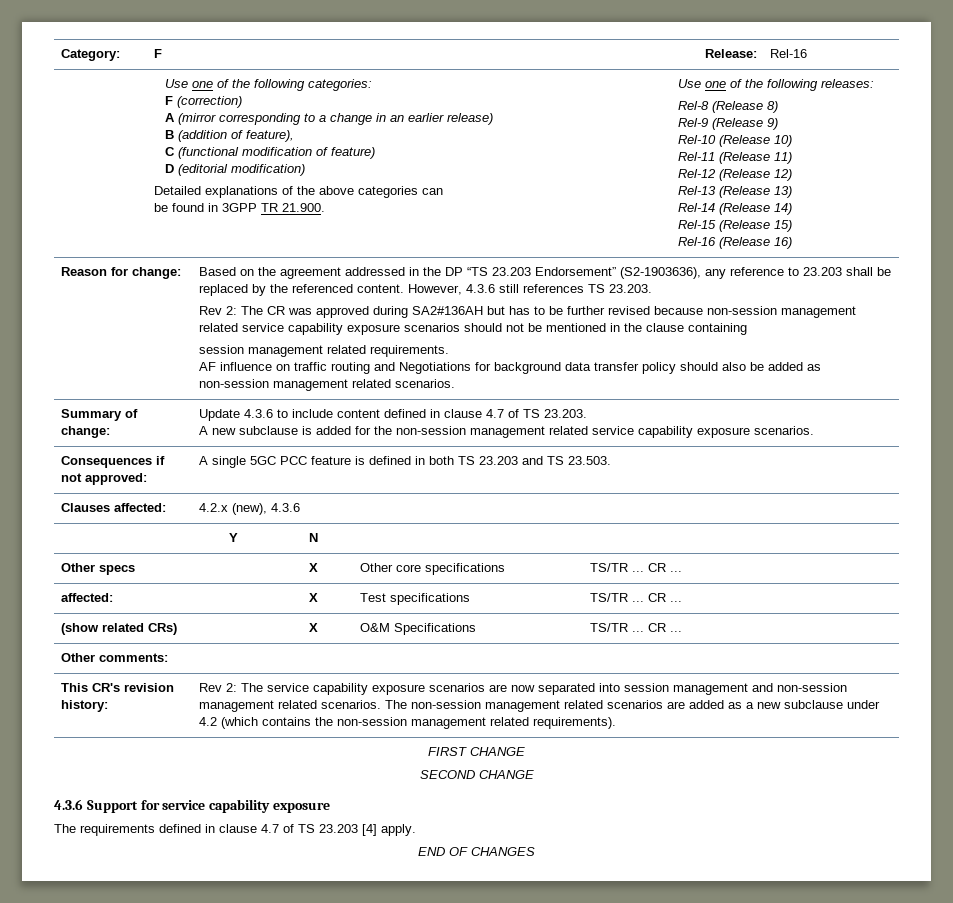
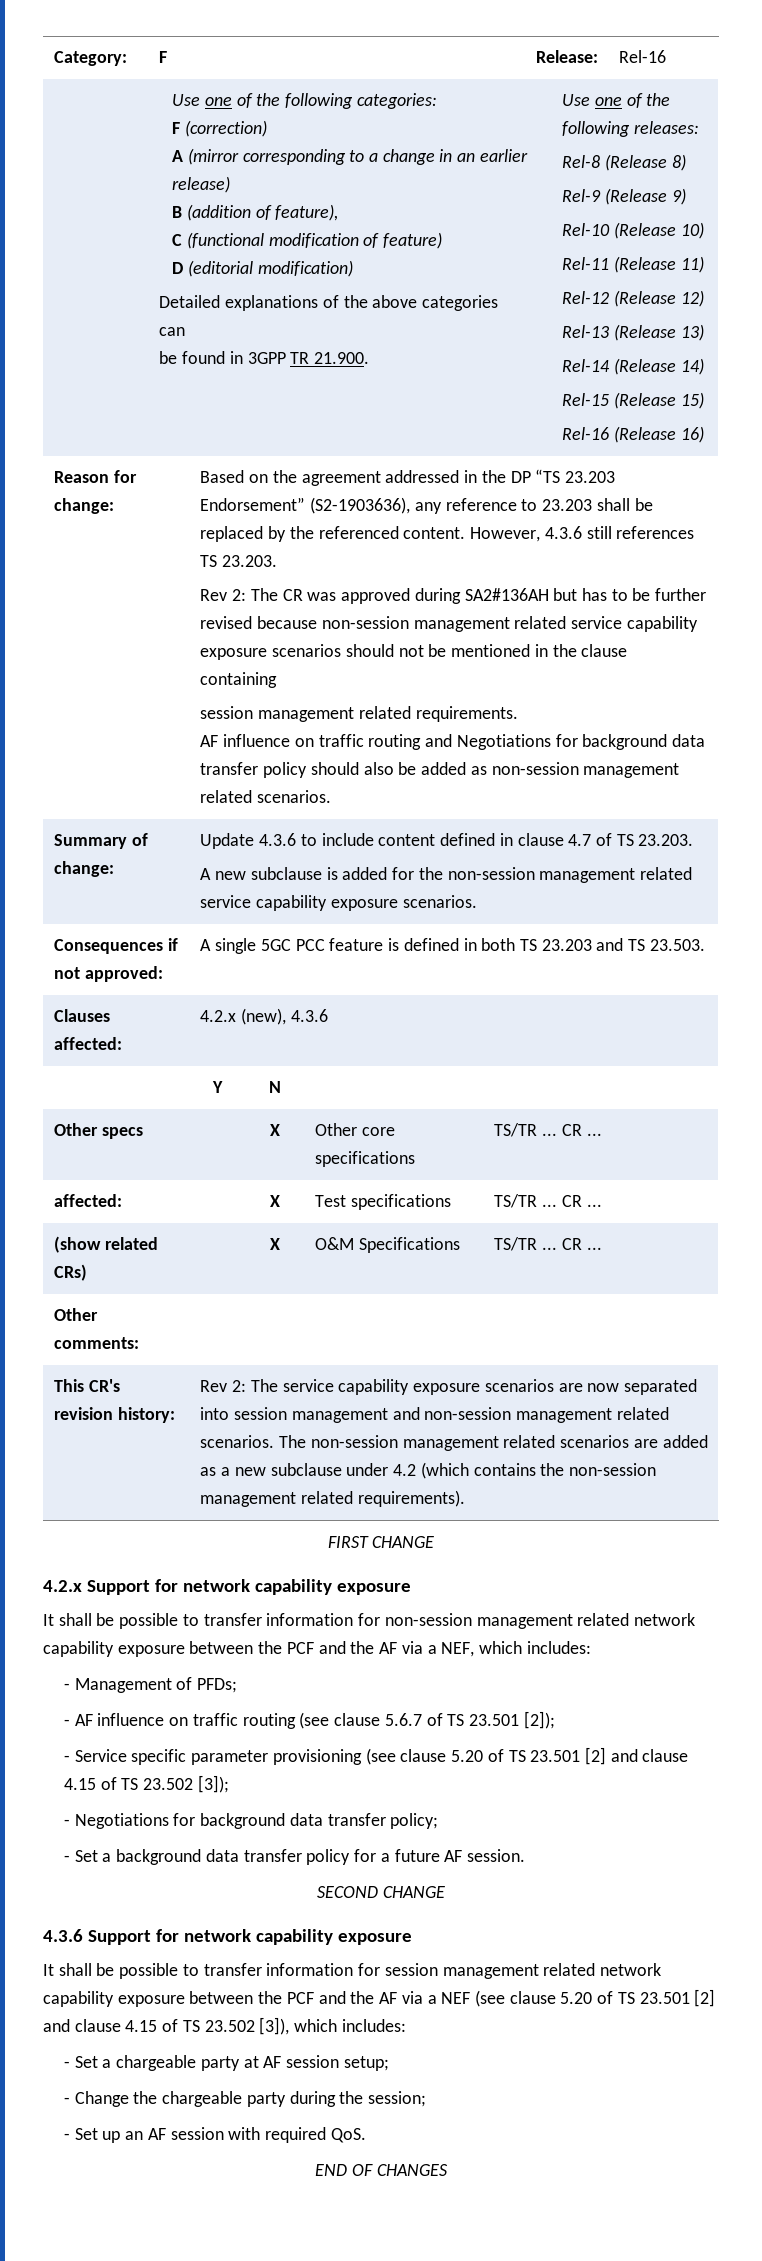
(525, 751) none -> [43,1579,411,1595] [43,1613,695,1629] [43,1641,591,1657] [63,1677,238,1693] [63,1711,555,1729] [63,1747,689,1765] [63,1775,229,1793] [63,1813,439,1829] [63,1849,525,1865] // 4.2.x Support for network capability exposure // It shall be possible to transfer information for non-session management related network capability exposure between the PCF and the AF via a NEF, which includes: // - Management of PFDs; // - AF influence on traffic routing (see clause 5.6.7 of TS 23.501 [2]); // - Service specific parameter provisioning (see clause 5.20 of TS 23.501 [2] and clause 4.15 of TS 23.502 [3]); // - Negotiations for background data transfer policy; // - Set a background data transfer policy for a future AF session.
[162,799,330,813] [54,824,416,836] service capability exposure // The requirements defined in clause 4.7 of TS 23.203 [4] apply. -> [183,1929,412,1945] [43,1963,661,1979] [43,1989,716,2007] [43,2017,406,2035] [63,2055,389,2071] [63,2091,427,2107] [63,2127,366,2143] network capability exposure // It shall be possible to transfer information for session management related network capability exposure between the PCF and the AF via a NEF (see clause 5.20 of TS 23.501 [2] and clause 4.15 of TS 23.502 [3]), which includes: // - Set a chargeable party at AF session setup; // - Change the chargeable party during the session; // - Set up an AF session with required QoS.

